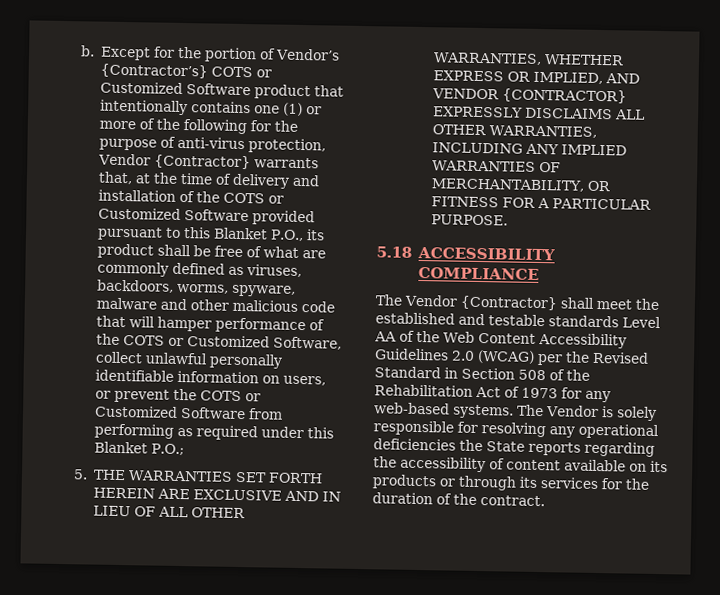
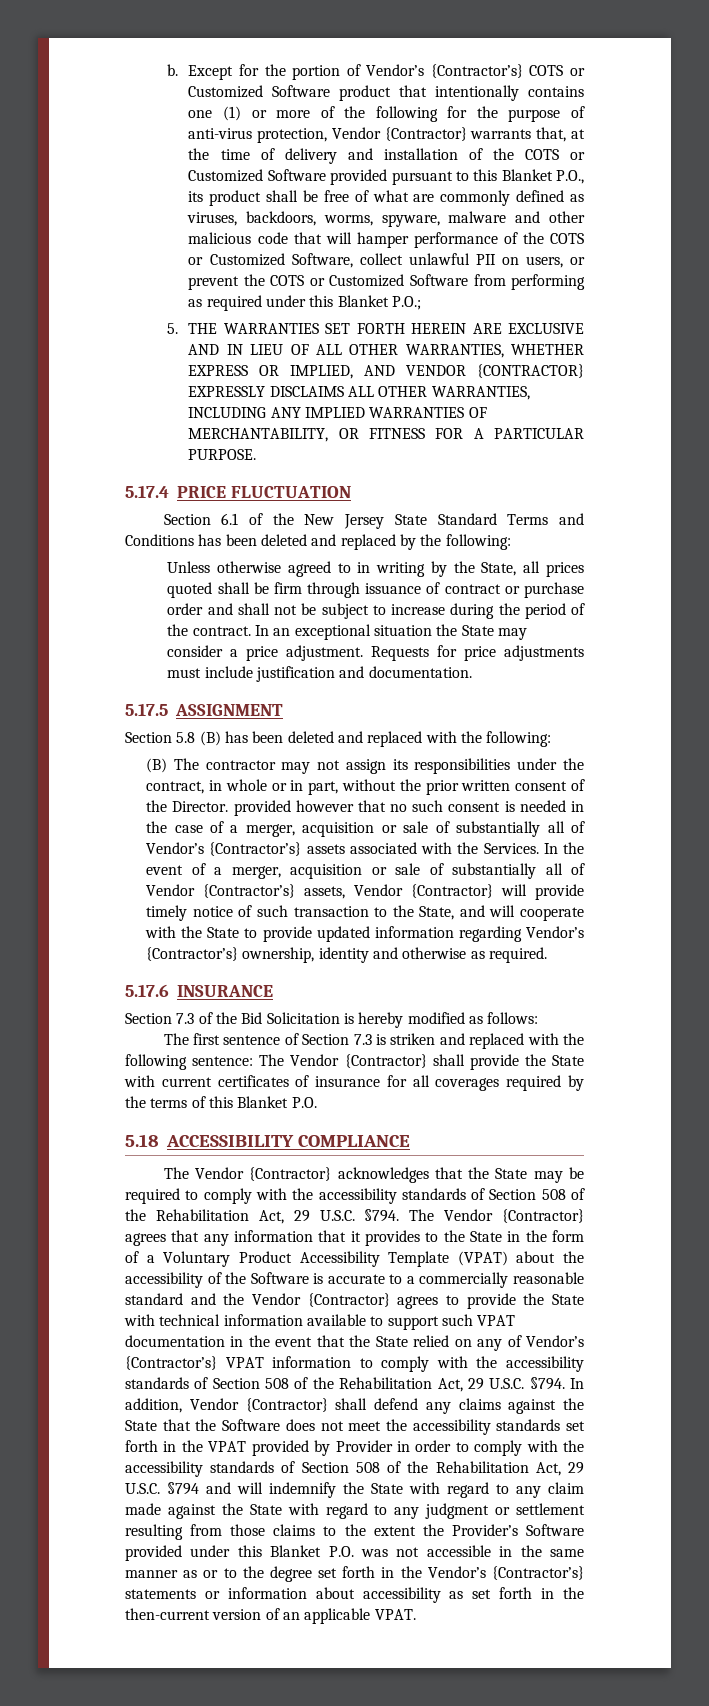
[208,353,283,369] [94,369,259,384] personally identifiable information -> [475,254,496,265] PII
(508, 220) none -> [125,485,351,498] [163,513,584,529] [125,534,511,550] [167,561,584,577] [167,582,584,598] [167,603,585,619] [167,624,527,640] [167,645,584,661] [167,666,472,682] [125,703,283,716] [125,731,552,747] [146,758,584,774] [146,779,585,795] [146,800,584,816] [146,821,586,837] [146,842,585,856] [146,863,585,879] [146,884,584,900] [146,905,585,921] [145,926,585,942] [146,947,548,963] [125,984,273,997] [125,1012,539,1028] [163,1033,585,1049] [125,1054,584,1070] [124,1075,584,1091] [125,1096,317,1108] // 5.17.4 PRICE FLUCTUATION // Section 6.1 of the New Jersey State Standard Terms and Conditions has been deleted and replaced by the following: // Unless otherwise agreed to in writing by the State, all prices quoted shall be firm through issuance of contract or purchase order and shall not be subject to increase during the period of the contract. In an exceptional situation the State may consider a price adjustment. Requests for price adjustments must include justification and documentation. // 5.17.5 ASSIGNMENT // Section 5.8 (B) has been deleted and replaced with the following: // (B) The contractor may not assign its responsibilities under the contract, in whole or in part, without the prior written consent of the Director. provided however that no such consent is needed in the case of a merger, acquisition or sale of substantially all of Vendor’s {Contractor’s} assets associated with the Services. In the event of a merger, acquisition or sale of substantially all of Vendor {Contractor’s} assets, Vendor {Contractor} will provide timely notice of such transaction to the State, and will cooperate with the State to provide updated information regarding Vendor’s {Contractor’s} ownership, identity and otherwise as required. // 5.17.6 INSURANCE // Section 7.3 of the Bid Solicitation is hereby modified as follows: // The first sentence of Section 7.3 is striken and replaced with the following sentence: The Vendor {Contractor} shall provide the State with current certificates of insurance for all coverages required by the terms of this Blanket P.O.
[559,297,660,311] [375,312,661,329] [374,330,627,349] [374,348,649,366] [374,366,590,381] [374,384,611,403] [374,402,657,421] [373,420,659,440] [373,438,655,457] [373,456,668,473] [372,474,650,491] [372,492,545,507] shall meet the established and testable standards Level AA of the Web Content Accessibility Guidelines 2.0 (WCAG) per the Revised Standard in Section 508 of the Rehabilitation Act of 1973 for any web-based systems. The Vendor is solely responsible for resolving any operational deficiencies the State reports regarding the accessibility of content available on its products or through its services for the duration of the contract. -> [337,1167,584,1183] [125,1188,585,1204] [125,1209,584,1224] [125,1230,584,1246] [125,1251,584,1267] [125,1272,584,1288] [125,1293,584,1309] [124,1314,516,1330] [125,1335,584,1351] [125,1356,584,1372] [125,1377,585,1392] [125,1398,584,1414] [125,1419,585,1435] [125,1440,585,1456] [125,1461,584,1477] [125,1482,584,1498] [125,1503,585,1519] [125,1524,584,1540] [125,1545,584,1561] [125,1566,584,1582] [125,1587,585,1603] [125,1608,416,1624] acknowledges that the State may be required to comply with the accessibility standards of Section 508 of the Rehabilitation Act, 29 U.S.C. §794. The Vendor {Contractor} agrees that any information that it provides to the State in the form of a Voluntary Product Accessibility Template (VPAT) about the accessibility of the Software is accurate to a commercially reasonable standard and the Vendor {Contractor} agrees to provide the State with technical information available to support such VPAT documentation in the event that the State relied on any of Vendor’s {Contractor’s} VPAT information to comply with the accessibility standards of Section 508 of the Rehabilitation Act, 29 U.S.C. §794. In addition, Vendor {Contractor} shall defend any claims against the State that the Software does not meet the accessibility standards set forth in the VPAT provided by Provider in order to comply with the accessibility standards of Section 508 of the Rehabilitation Act, 29 U.S.C. §794 and will indemnify the State with regard to any claim made against the State with regard to any judgment or settlement resulting from those claims to the extent the Provider’s Software provided under this Blanket P.O. was not accessible in the same manner as or to the degree set forth in the Vendor’s {Contractor’s} statements or information about accessibility as set forth in the then-current version of an applicable VPAT.

